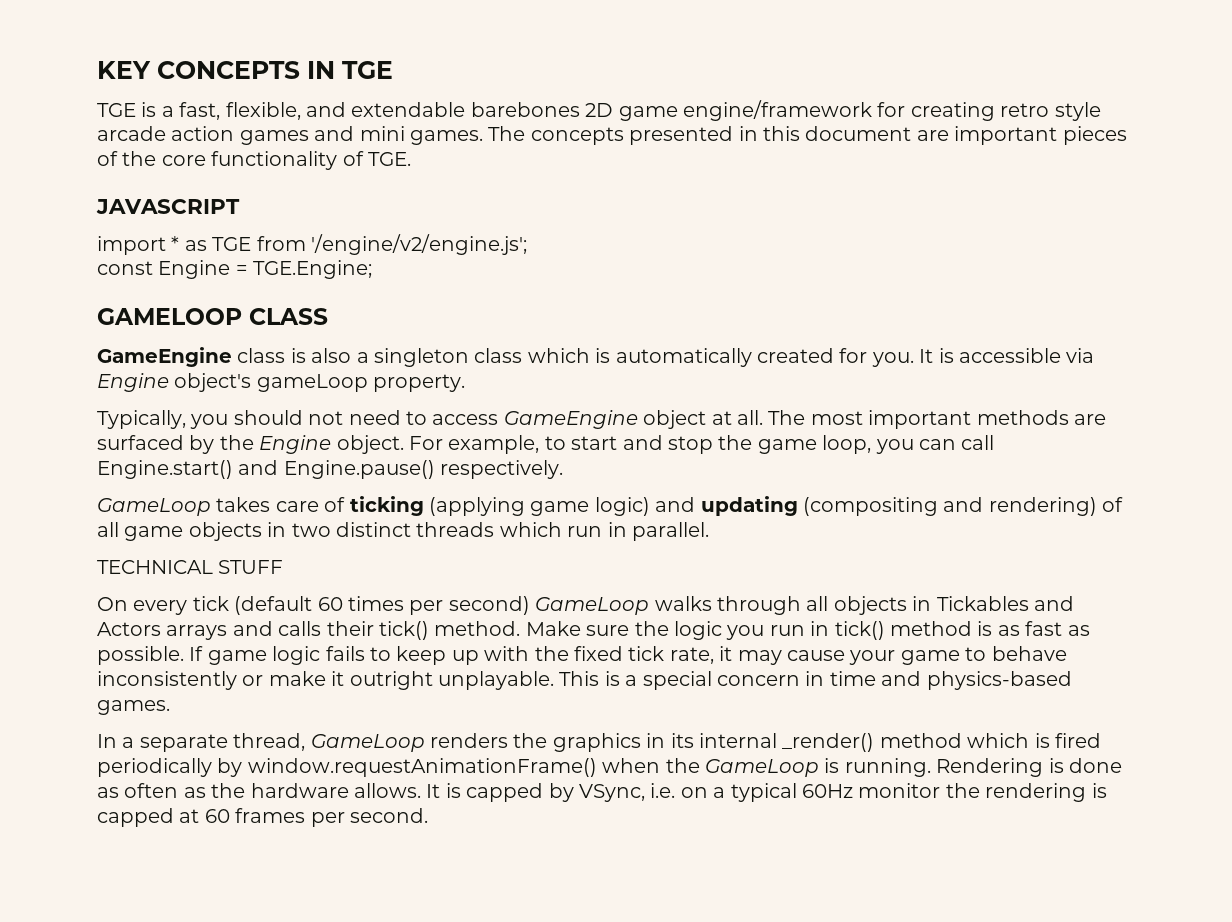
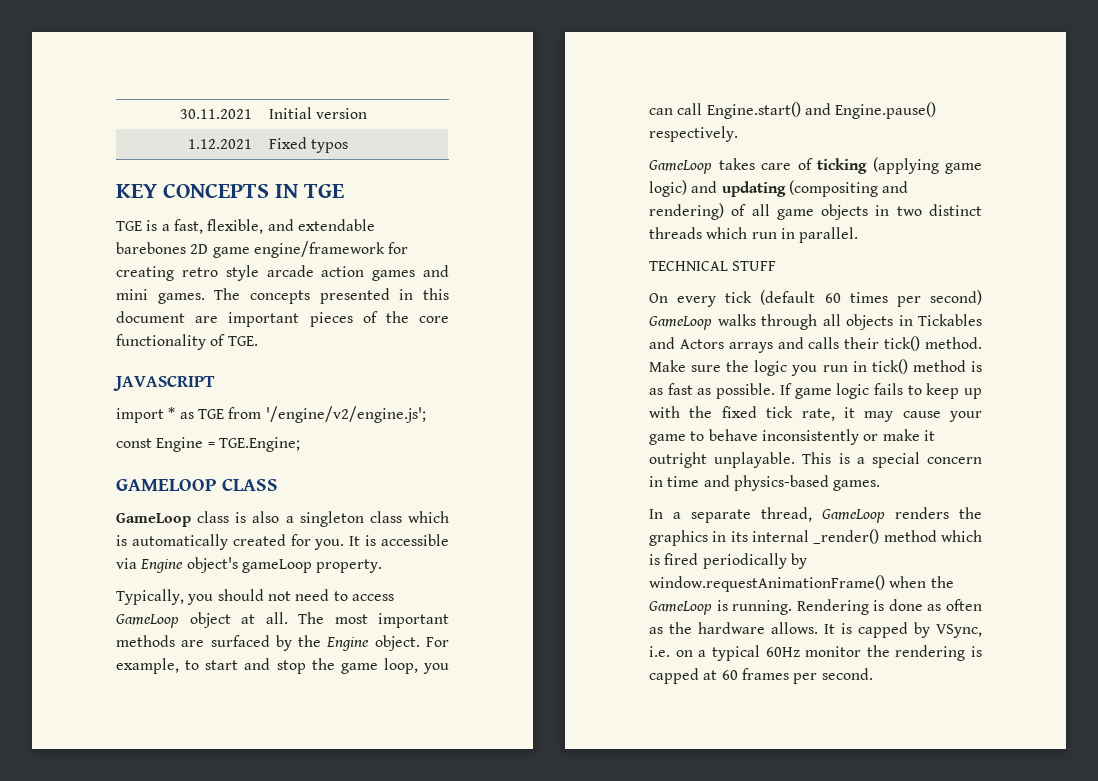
(97, 70) none -> [180,109,253,119] [268,107,368,119] [188,139,253,149] [268,137,349,153] 30.11.2021 | Initial version // 1.12.2021 | Fixed typos //
[97,347,232,367] GameEngine -> [116,513,191,527] GameLoop
[503,410,638,429] GameEngine -> [116,614,179,628] GameLoop

